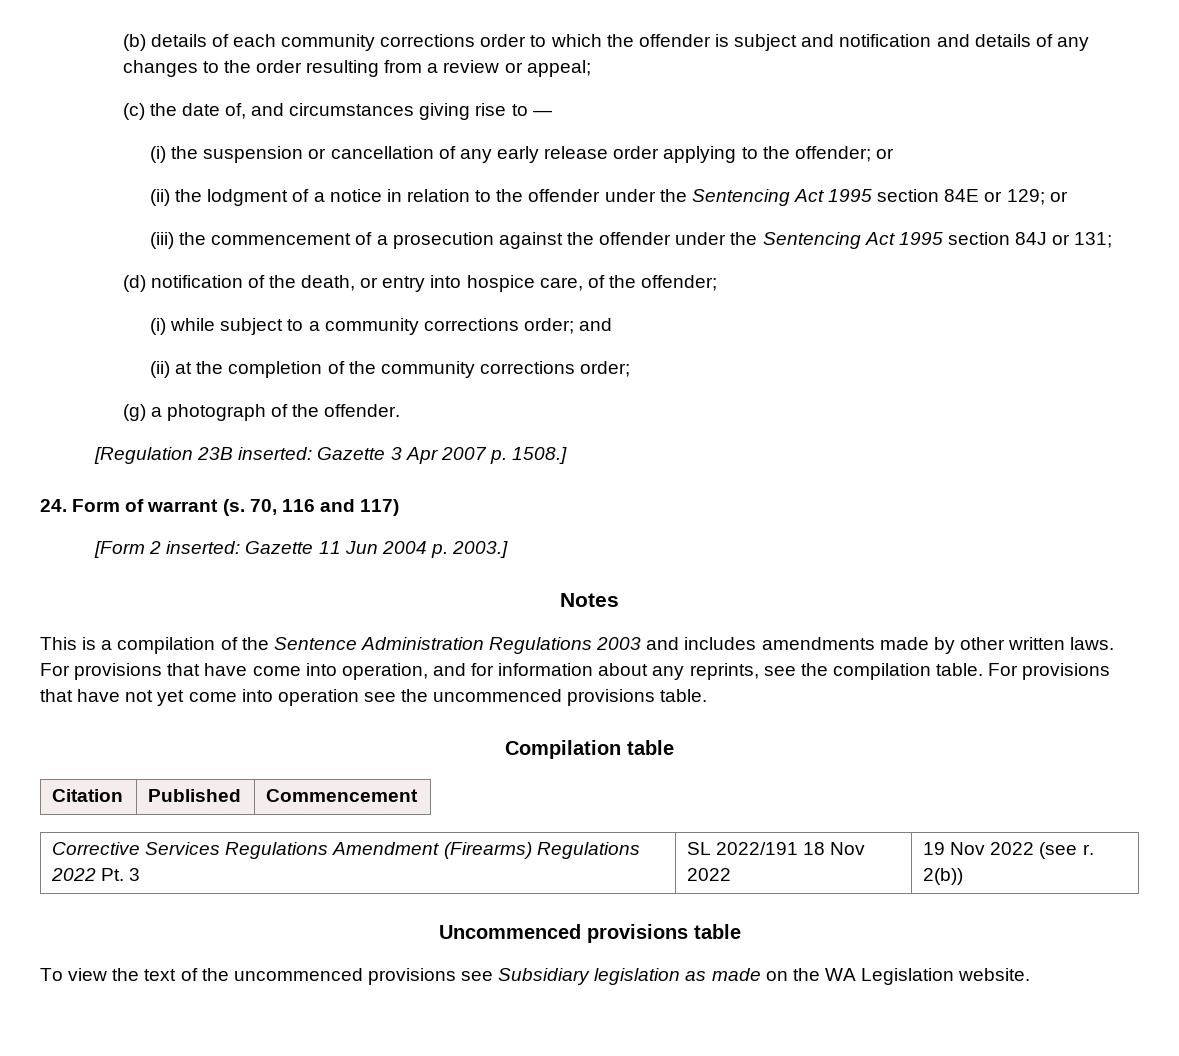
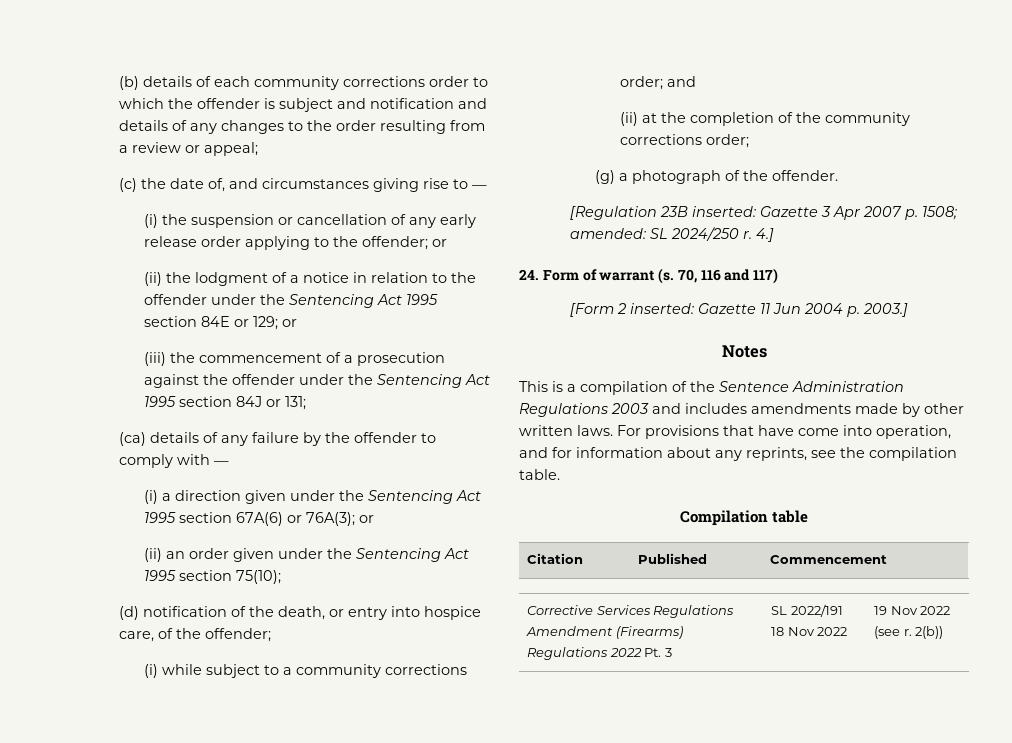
(1113, 240) none -> [119,432,437,446] [119,454,230,468] [144,490,482,504] [144,512,375,526] [144,548,470,562] [144,570,282,584] // (ca) details of any failure by the offender to comply with — // (i) a direction given under the Sentencing Act 1995 section 67A(6) or 76A(3); or // (ii) an order given under the Sentencing Act 1995 section 75(10);
[512,447,568,464] 1508.] -> [921,206,957,220] [569,227,774,242] 1508; amended: SL 2024/250 r. 4.]
[988,663,1111,680] [40,689,708,706] For provisions that have not yet come into operation see the uncommenced provisions table. -> (560, 474) none
[438,924,741,943] [40,968,1031,985] // Uncommenced provisions table // To view the text of the uncommenced provisions see Subsidiary legislation as made on the WA Legislation website. -> (944, 632) none

